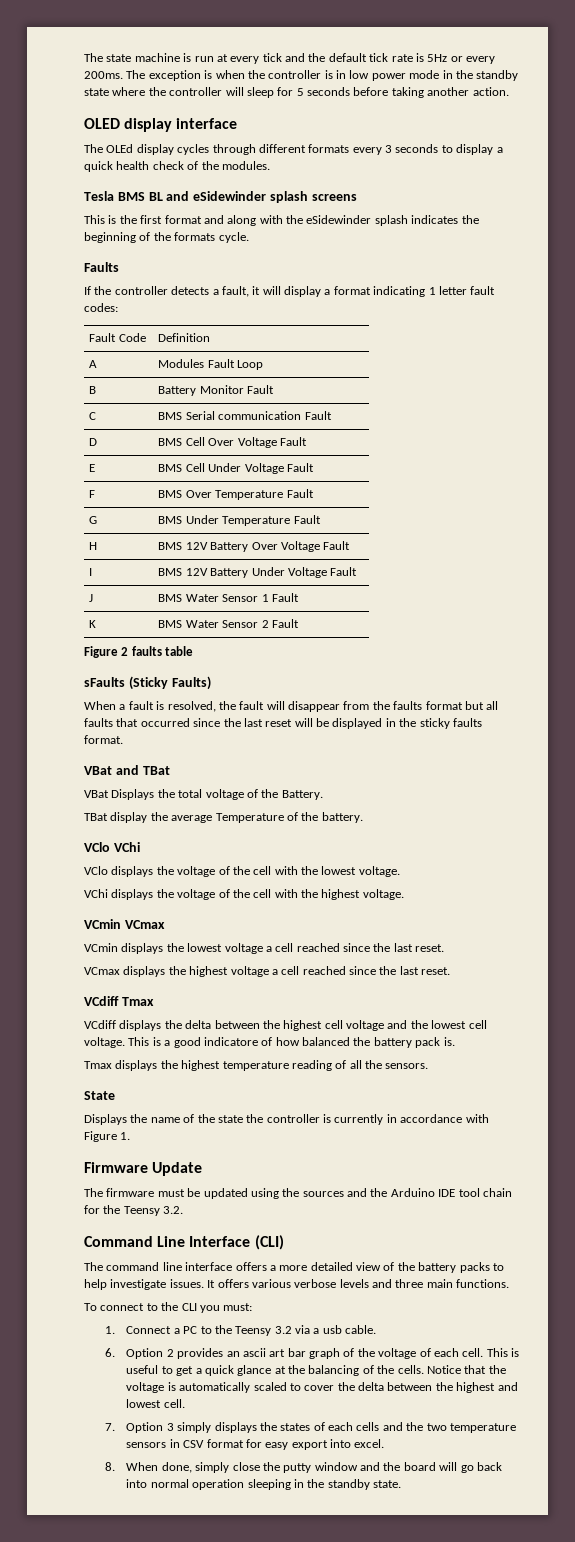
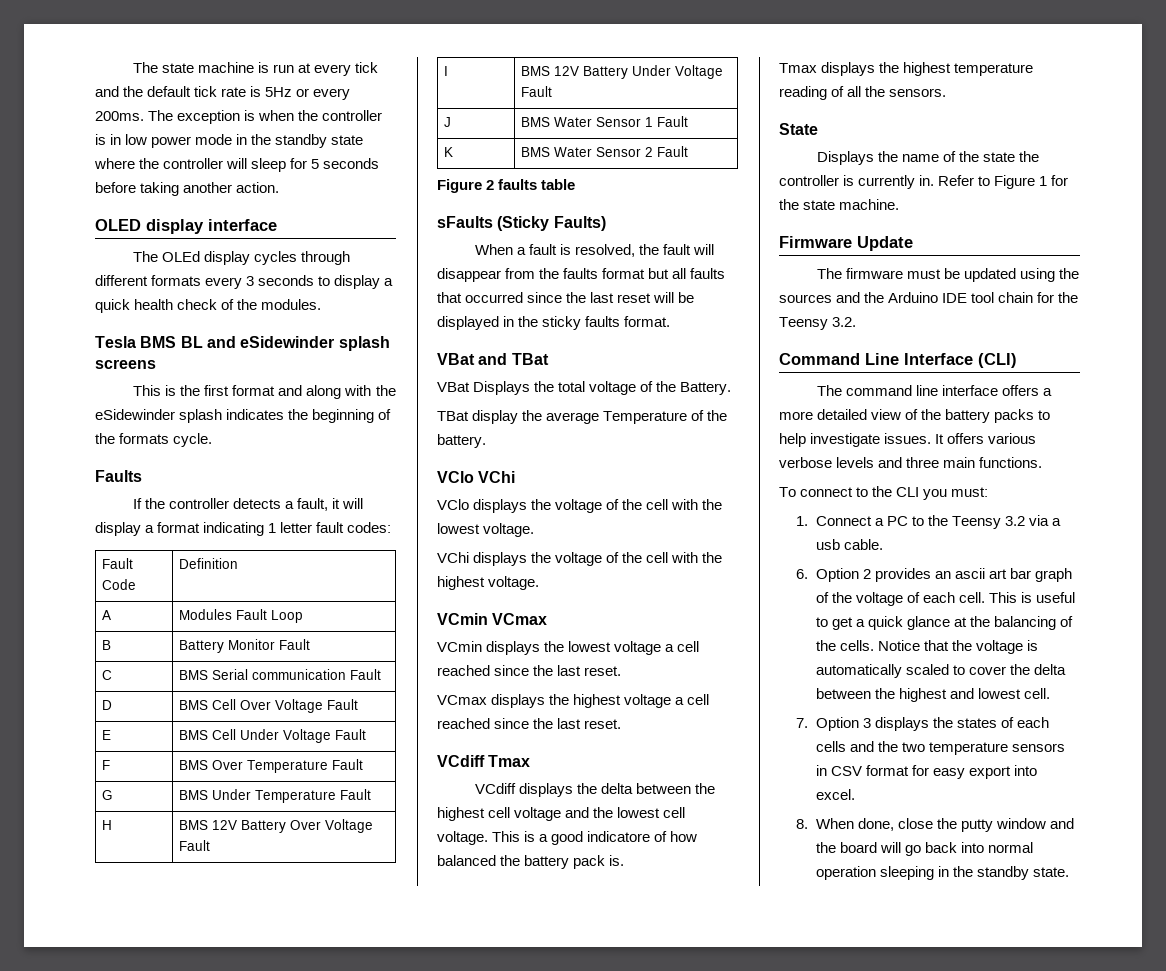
[386,1114,489,1123] [84,1131,131,1142] in accordance with Figure 1. -> [919,175,1069,189] [779,199,900,210] in. Refer to Figure 1 for the state machine.
[177,1422,212,1433] simply -> (871, 723) none
[195,1462,230,1473] simply -> (894, 824) none

